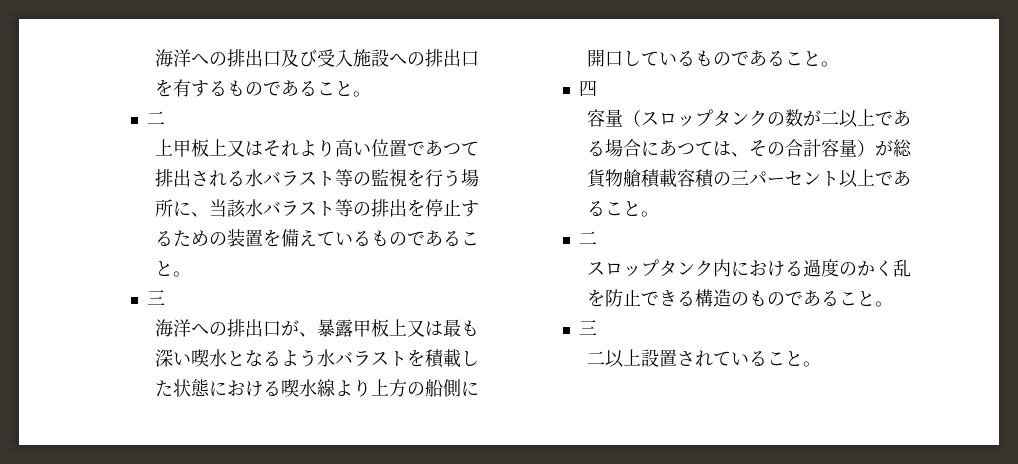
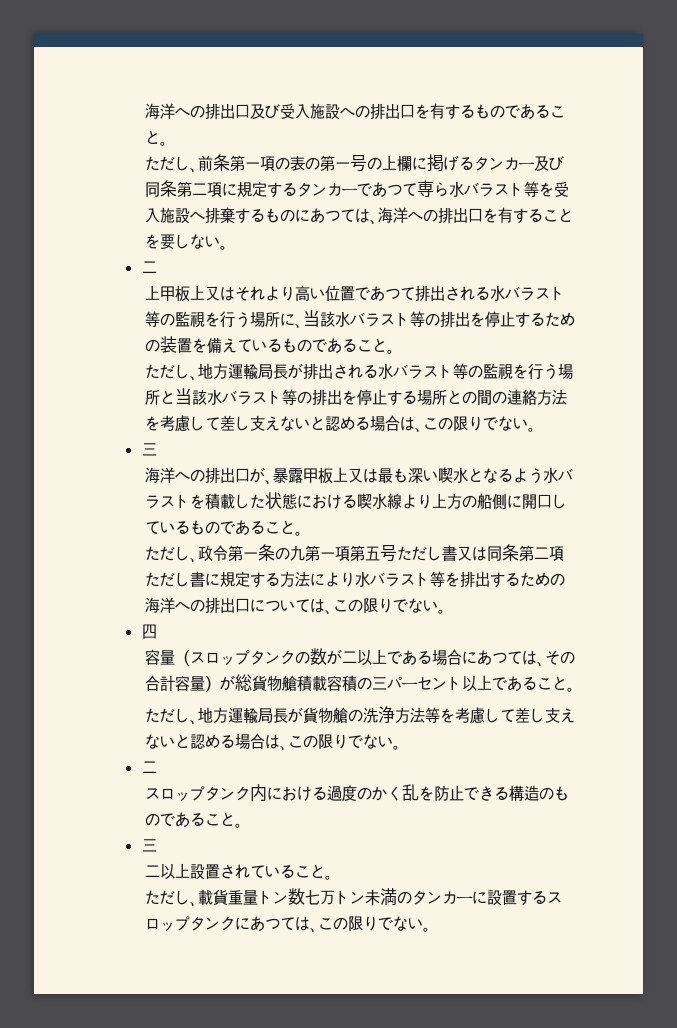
(371, 94) none -> [145,154,565,173] [145,180,570,198] [145,207,574,225] [145,234,229,250] // ただし、前条第一項の表の第一号の上欄に掲げるタンカー及び同条第二項に規定するタンカーであつて専ら水バラスト等を受入施設へ排棄するものにあつては、海洋への排出口を有することを要しない。
(191, 274) none -> [145,363,574,381] [145,388,568,406] [145,415,537,433] // ただし、地方運輸局長が排出される水バラスト等の監視を行う場所と当該水バラスト等の排出を停止する場所との間の連絡方法を考慮して差し支えないと認める場合は、この限りでない。
(839, 64) none -> [145,544,565,563] [145,571,566,588] [145,597,447,615] // ただし、政令第一条の九第一項第五号ただし書又は同条第二項ただし書に規定する方法により水バラスト等を排出するための海洋への排出口については、この限りでない。
(659, 214) none -> [145,706,576,725] [145,733,402,751] // ただし、地方運輸局長が貨物艙の洗浄方法等を考慮して差し支えないと認める場合は、この限りでない。
(821, 364) none -> [145,888,563,907] [145,916,432,933] // ただし、載貨重量トン数七万トン未満のタンカーに設置するスロップタンクにあつては、この限りでない。

